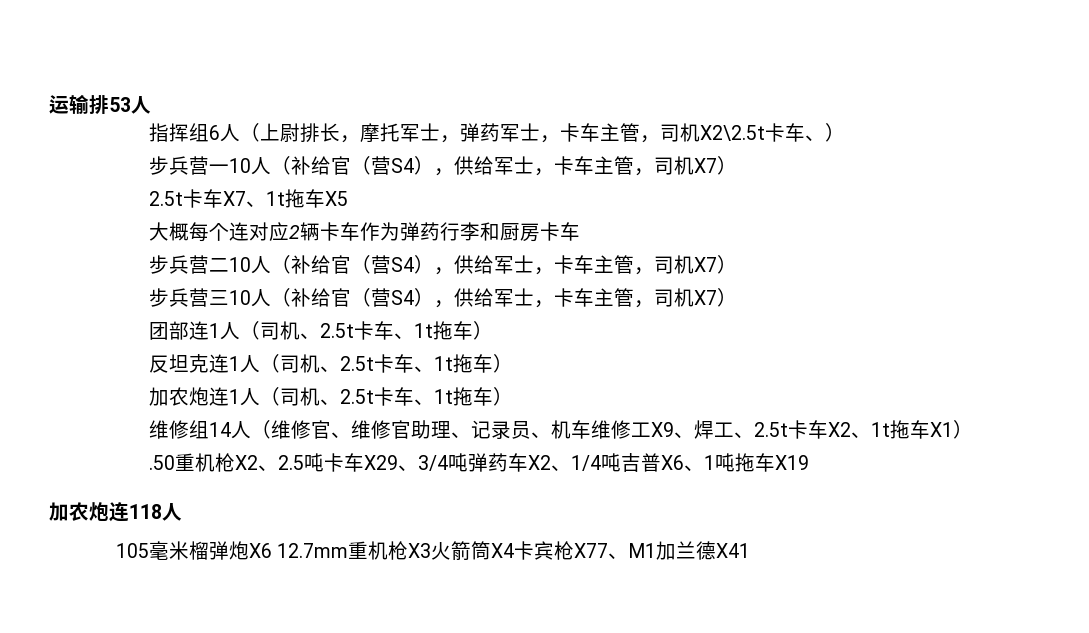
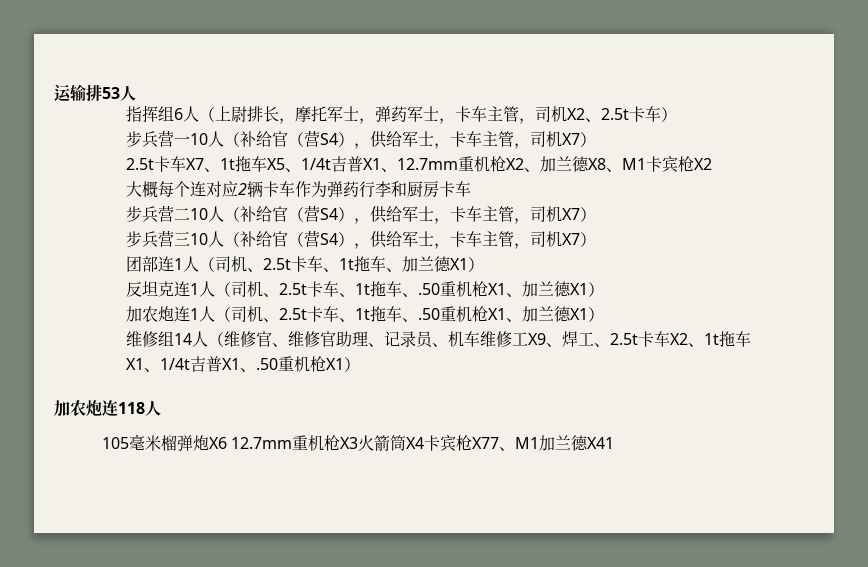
[699,123,825,142] X2\2.5t卡车、 -> [566,106,661,122] X2、2.5t卡车
(348, 198) none -> [284,156,712,173] 、1/4t吉普X1、12.7mm重机枪X2、加兰德X8、M1卡宾枪X2
(473, 330) none -> [385,256,468,272] 、加兰德X1
(493, 363) none -> [401,281,588,297] 、.50重机枪X1、加兰德X1
(493, 396) none -> [401,306,588,322] 、.50重机枪X1、加兰德X1
[952,420,973,439] [148,453,809,472] ） // .50重机枪X2、2.5吨卡车X29、3/4吨弹药车X2、1/4吨吉普X6、1吨拖车X19 -> [143,356,360,372] 、1/4t吉普X1、.50重机枪X1）

